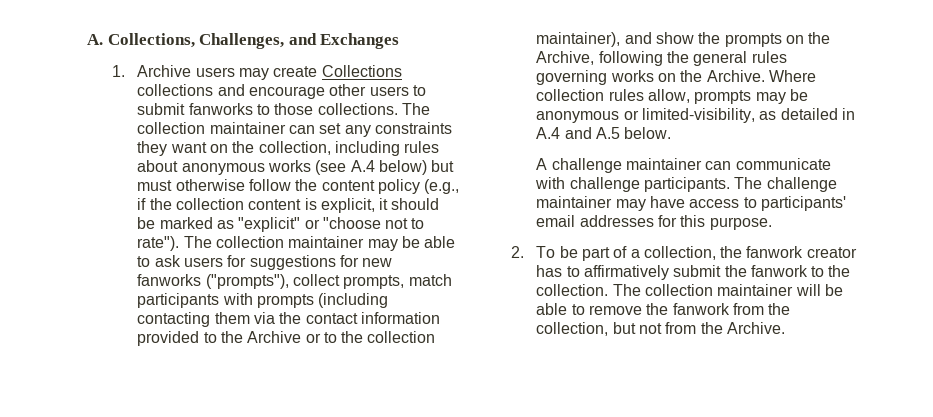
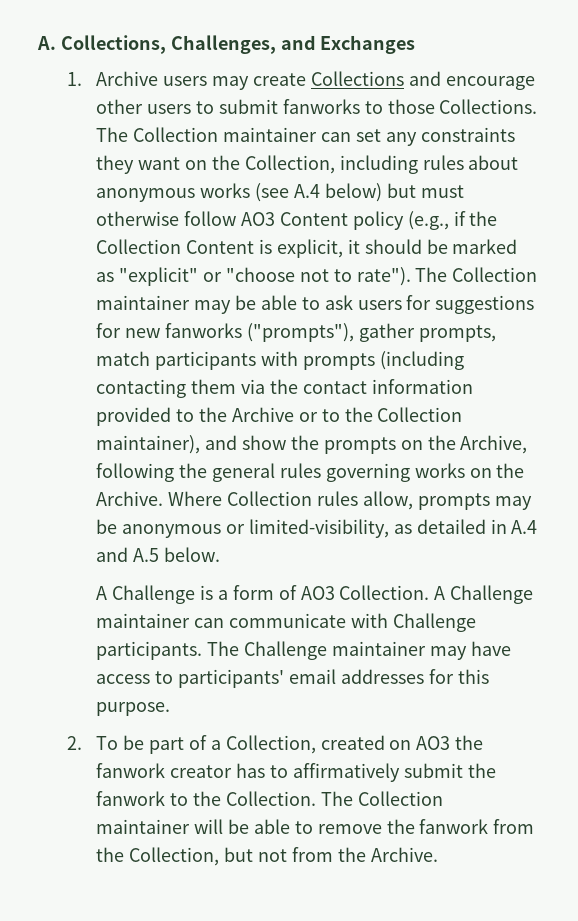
[137,84,214,96] collections -> (404, 78) none
[317,103,430,115] [137,122,206,134] collections. The collection -> [439,99,538,114] [96,127,219,142] Collections. The Collection
[258,141,331,155] collection, -> [244,155,335,174] Collection,
[295,179,375,191] the content -> [241,212,348,226] AO3 Content
[175,198,302,210] collection content -> [96,239,255,254] Collection Content
[215,236,284,248] collection -> [452,267,538,282] Collection
[292,274,340,286] collect -> [358,323,415,342] gather
[367,331,436,343] collection -> [377,407,463,422] Collection
[536,89,605,101] collection -> [227,491,313,506] Collection
[551,158,622,173] challenge -> [112,585,534,604] Challenge is a form of AO3 Collection. A Challenge
[569,177,640,192] challenge -> [392,613,476,632] Challenge
[766,177,837,192] challenge -> [244,641,328,660] Challenge
[643,246,716,260] collection, -> [225,735,451,754] Collection, created on AO3
[536,284,713,296] collection. The collection -> [225,791,443,806] Collection. The Collection
[536,322,609,336] collection, -> [129,847,220,866] Collection,

